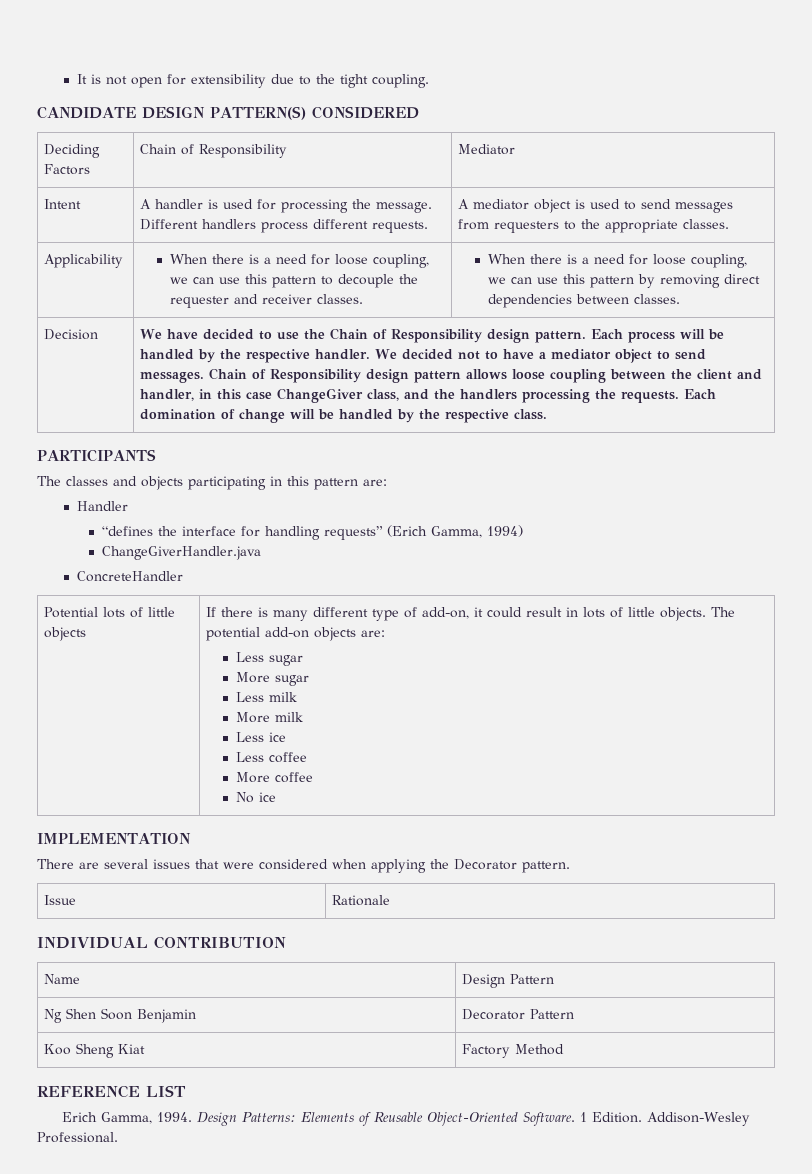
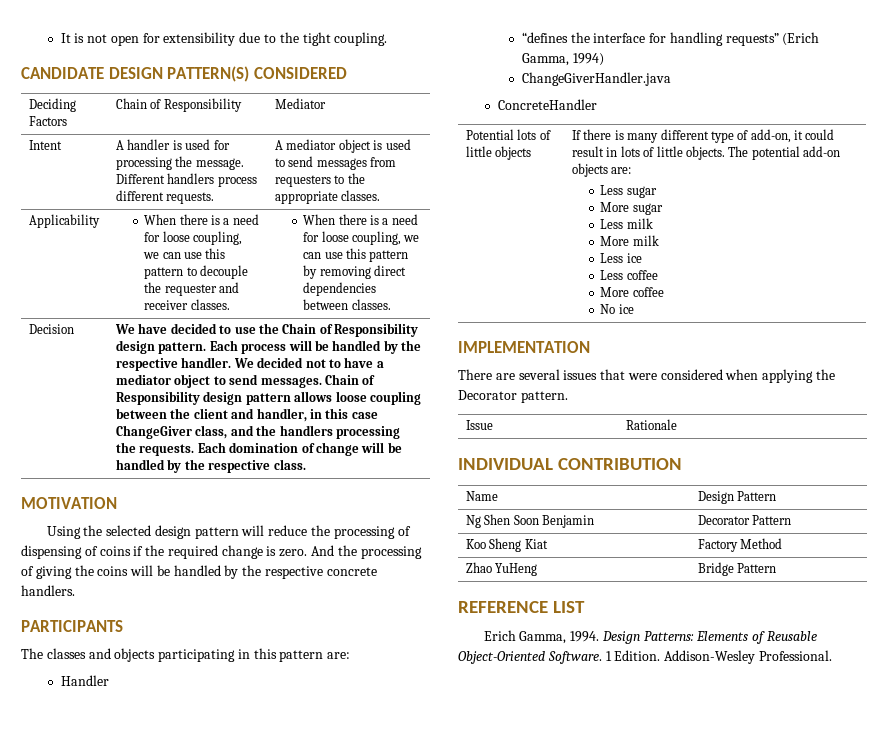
(547, 414) none -> [21,497,117,509] [46,525,411,539] [21,545,422,559] [21,565,377,579] [21,585,75,596] // MOTIVATION // Using the selected design pattern will reduce the processing of dispensing of coins if the required change is zero. And the processing of giving the coins will be handled by the respective concrete handlers.
(564, 1049) none -> [466,562,538,576] [698,562,777,576] // Zhao YuHeng | Bridge Pattern

